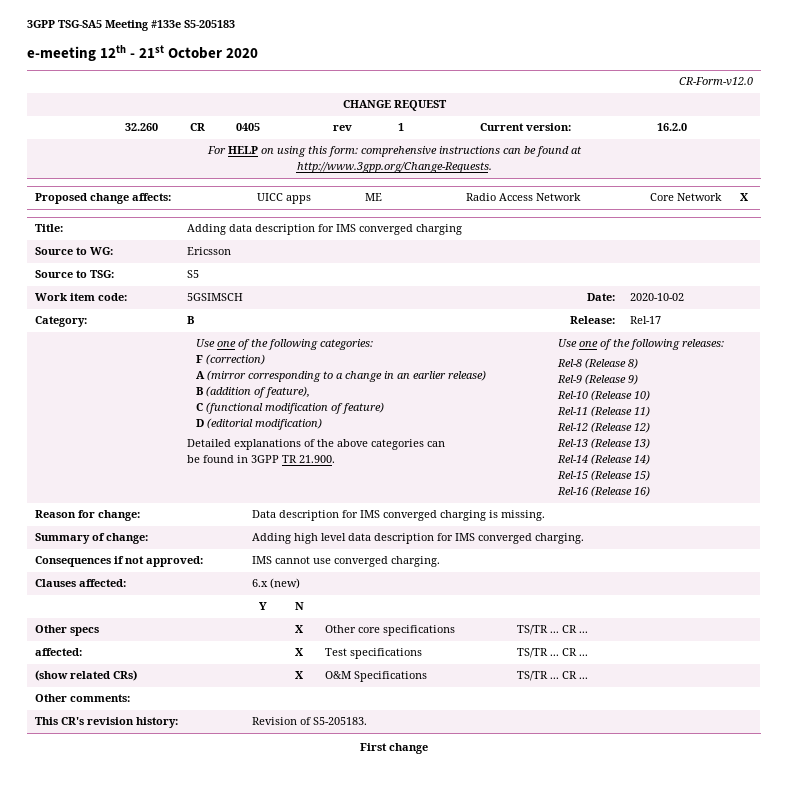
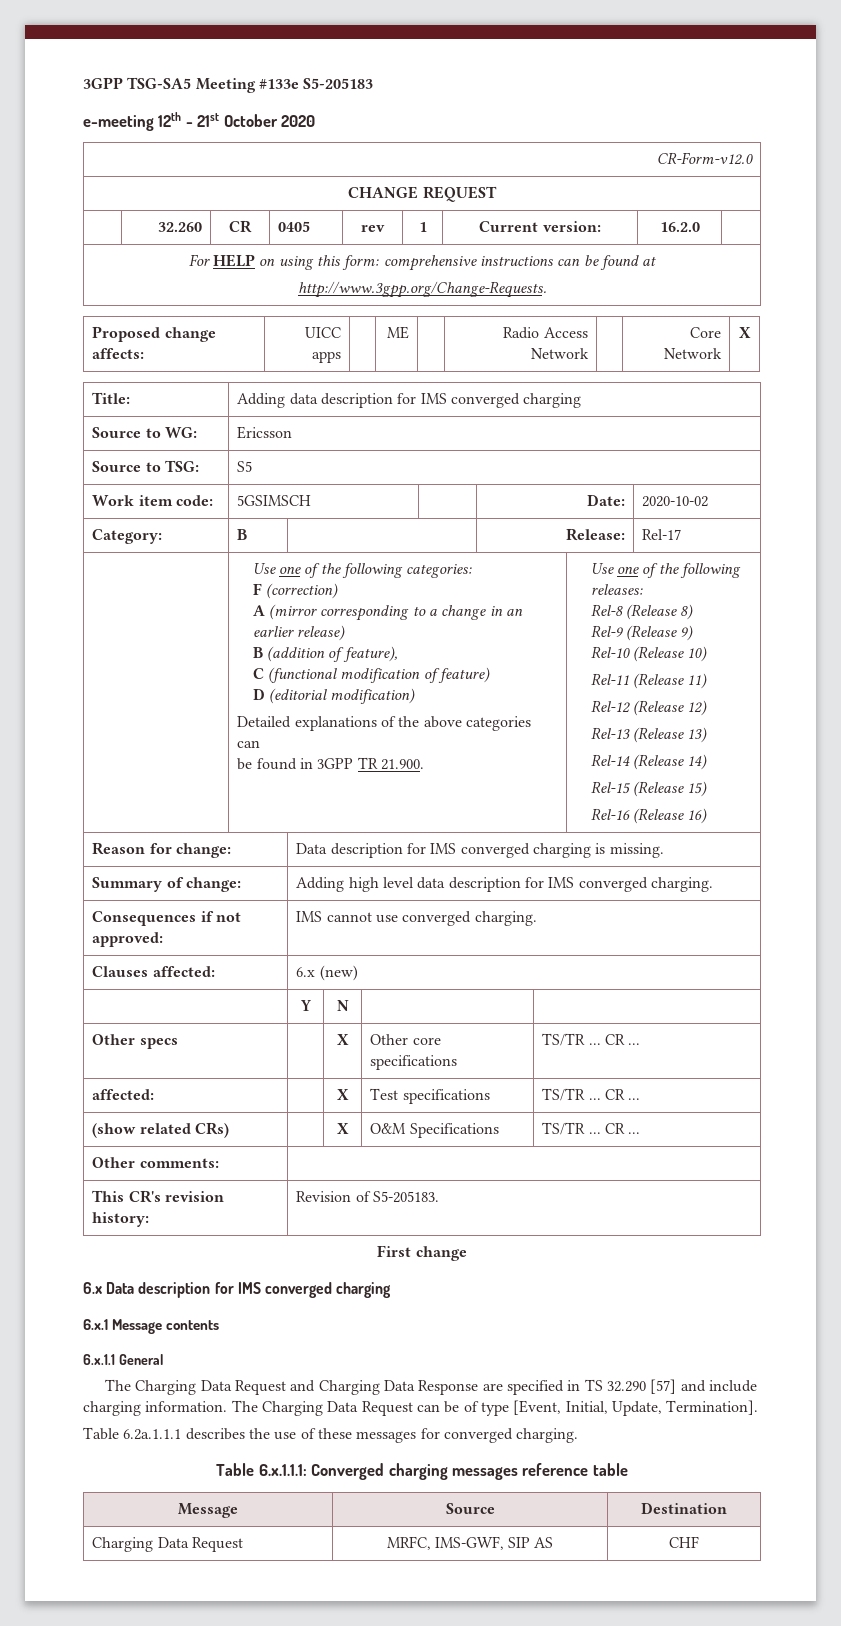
(428, 748) none -> [83,1282,392,1298] [83,1319,220,1334] [83,1354,163,1365] [105,1379,757,1395] [83,1400,759,1416] [83,1427,579,1443] [216,1463,628,1480] [178,1503,238,1518] [445,1503,495,1514] [641,1502,727,1514] [92,1537,243,1552] [386,1536,554,1550] [669,1536,699,1548] // 6.x Data description for IMS converged charging // 6.x.1 Message contents // 6.x.1.1 General // The Charging Data Request and Charging Data Response are specified in TS 32.290 [57] and include charging information. The Charging Data Request can be of type [Event, Initial, Update, Termination]. // Table 6.2a.1.1.1 describes the use of these messages for converged charging. // Table 6.x.1.1.1: Converged charging messages reference table // Message | Source | Destination // Charging Data Request | MRFC, IMS-GWF, SIP AS | CHF

